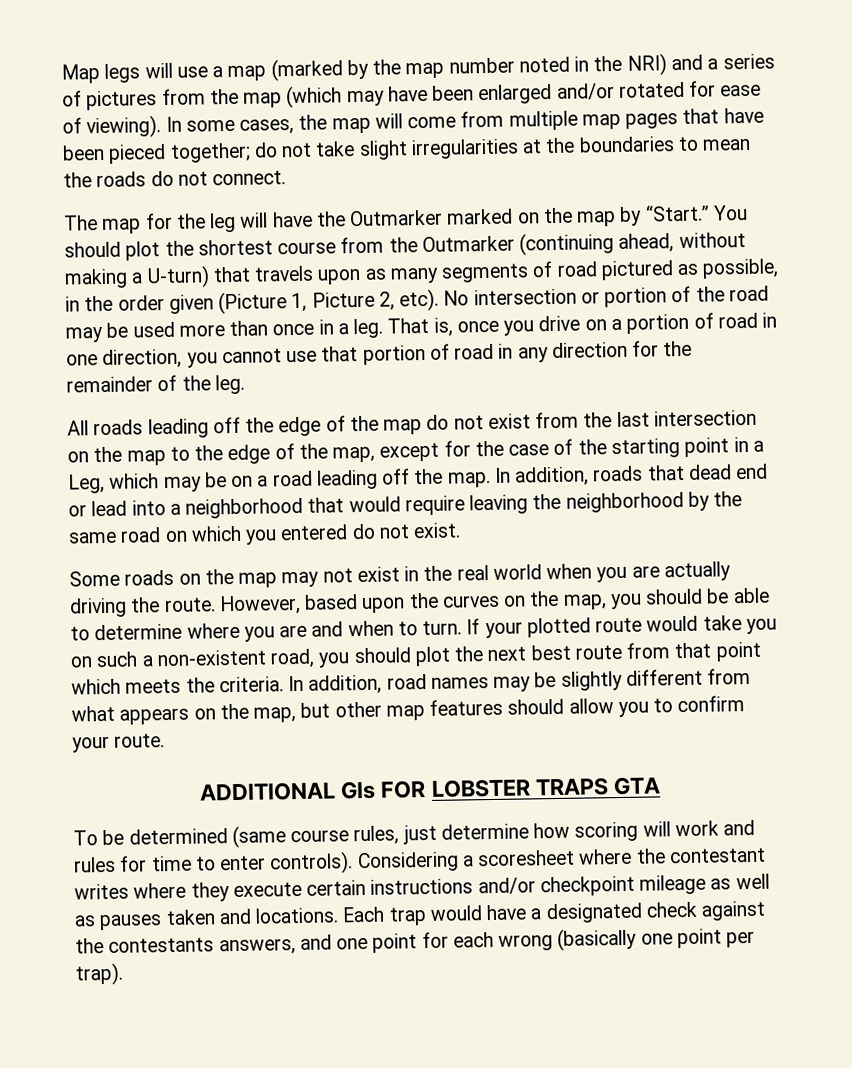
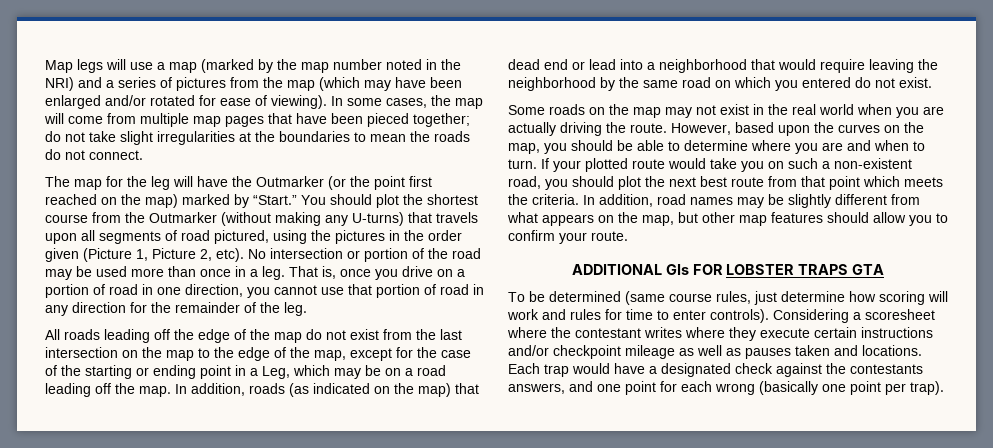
[446,207,617,227] marked on the map -> [328,176,432,190] [45,194,230,208] (or the point first reached on the map) marked
[519,232,746,256] [64,265,210,289] (continuing ahead, without making a U-turn) -> [221,212,404,226] (without making any U-turns)
[364,267,439,284] as many -> [81,230,95,241] all
[600,258,780,281] pictured as possible, -> [214,230,385,244] pictured, using the pictures
(680, 448) none -> [136,365,196,379] or ending
(644, 473) none -> [289,383,451,397] (as indicated on the map)

